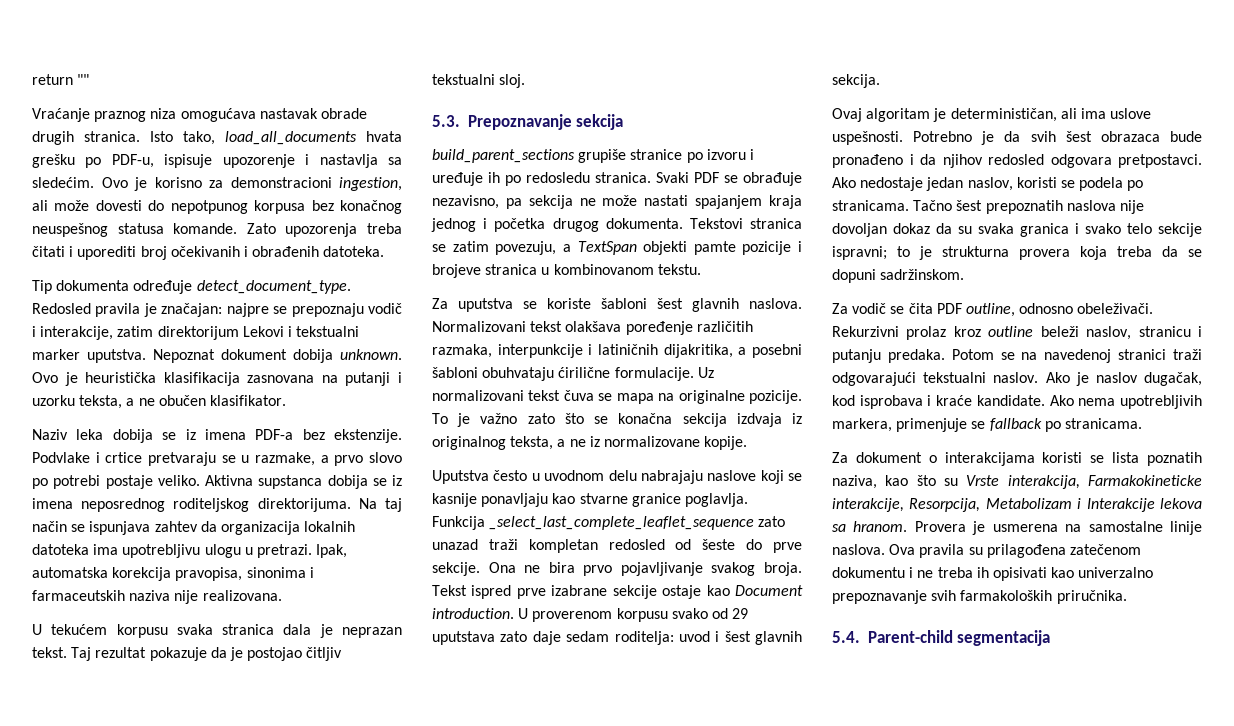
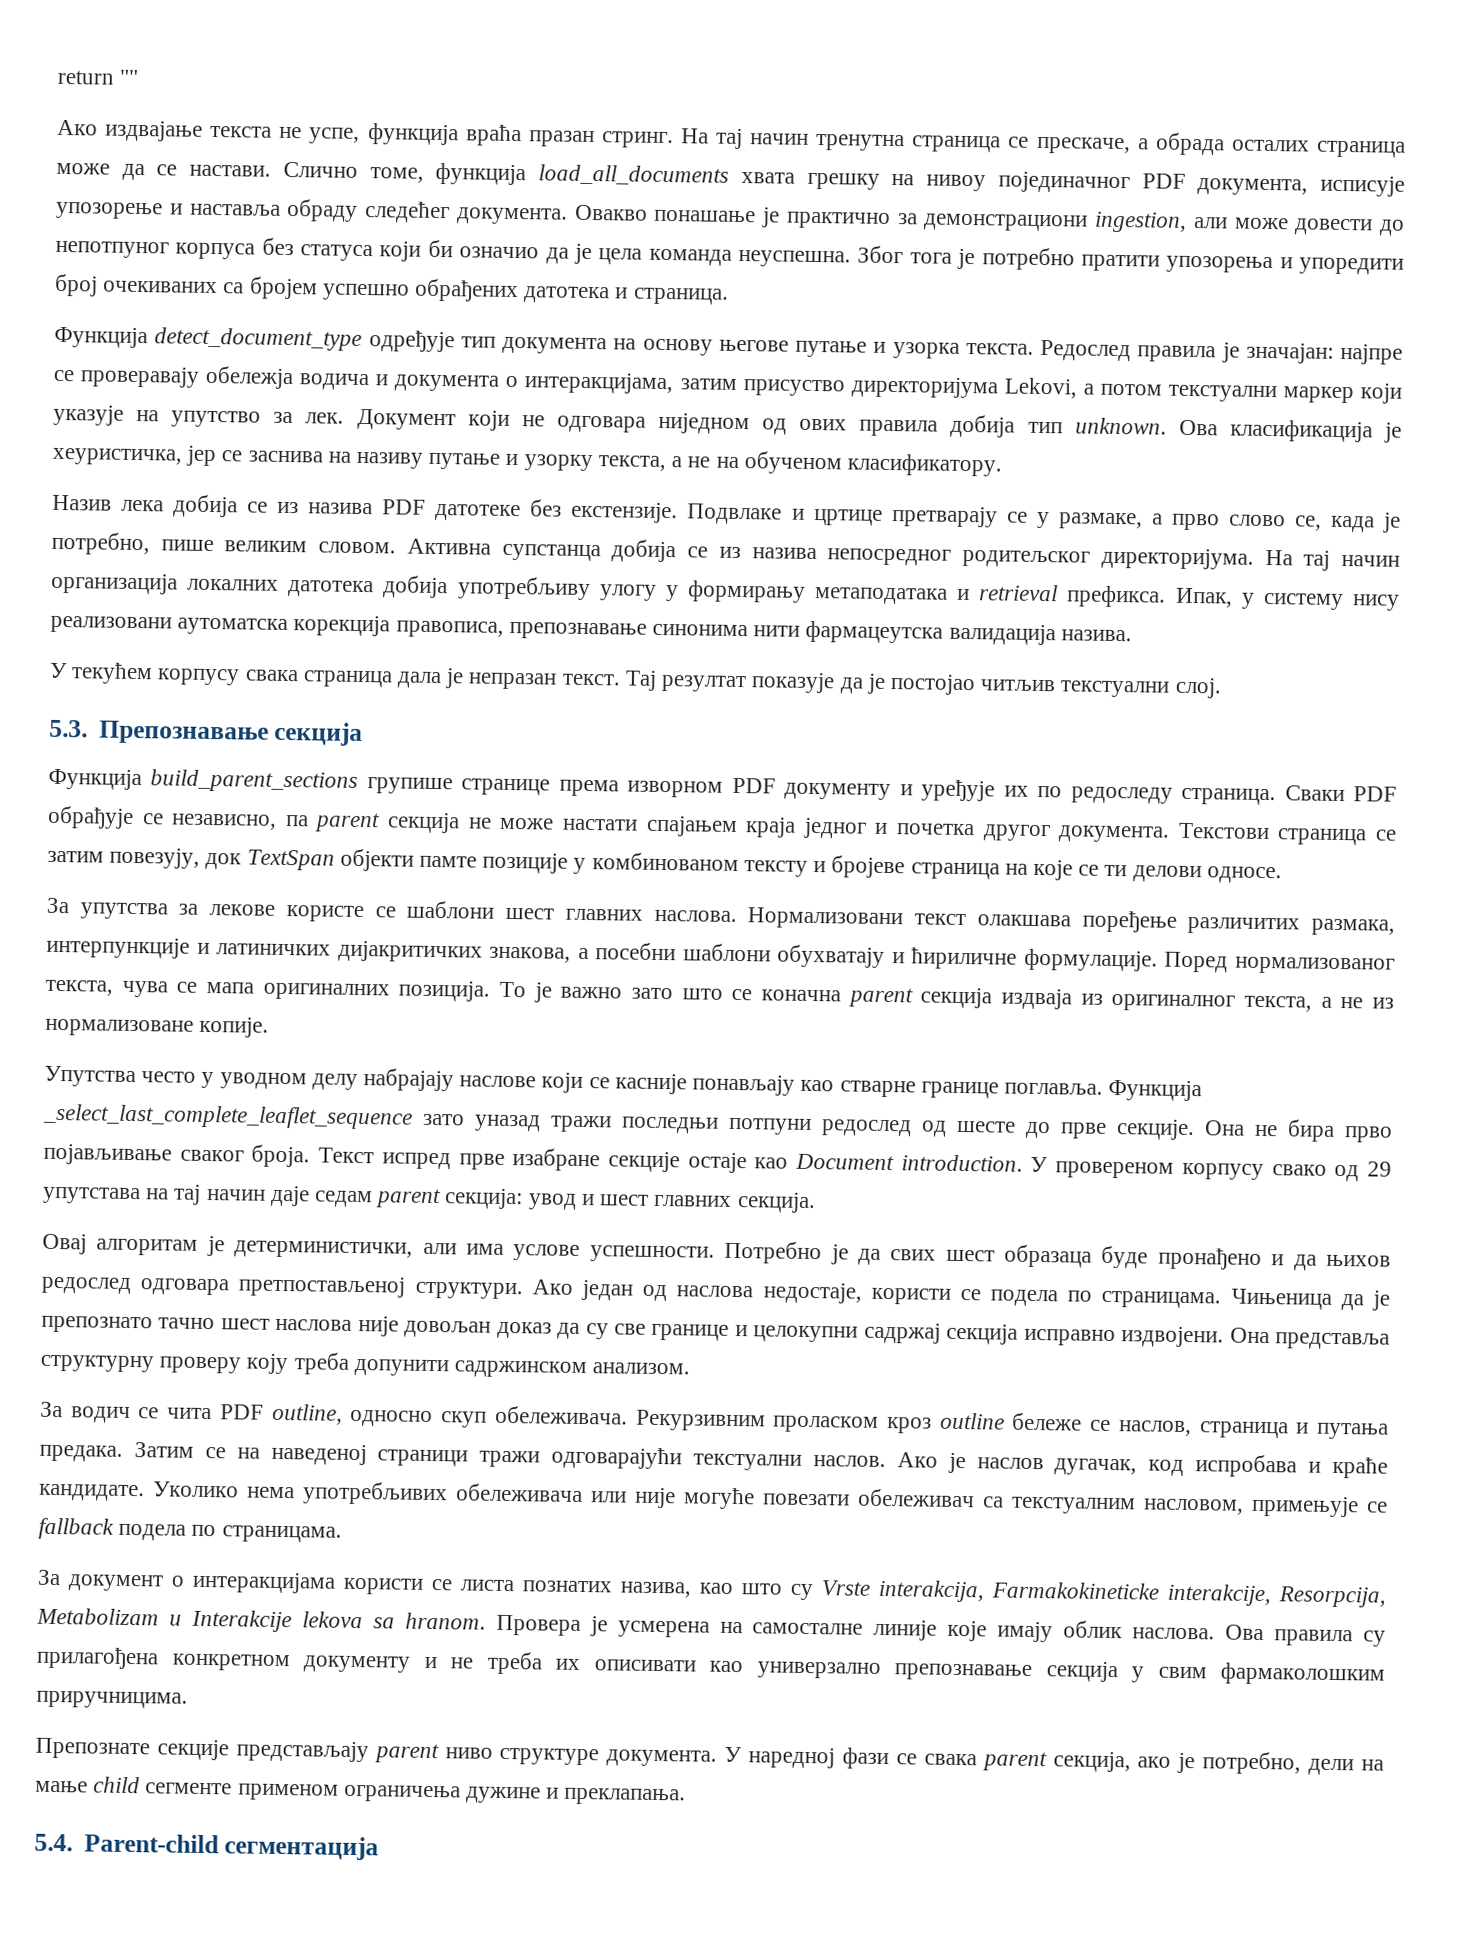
[32,108,367,122] [32,131,402,145] [32,154,402,168] [32,177,402,191] [32,200,402,214] [32,223,402,237] [32,246,385,260] [32,280,351,294] [32,303,402,317] [32,326,360,340] [32,349,402,363] [32,372,402,386] [32,395,286,409] [32,429,402,443] [32,452,403,466] [32,475,402,489] [32,498,402,512] [32,521,356,535] [32,544,348,558] [32,567,314,581] [32,590,282,604] [32,624,402,638] [32,647,343,661] [432,74,526,88] [432,114,624,130] [432,149,754,163] [432,172,802,186] [432,195,802,209] [431,218,802,232] [432,241,802,255] [432,264,701,278] [432,298,802,312] [432,321,753,335] [432,344,802,358] [432,367,714,381] [432,390,802,404] [432,413,802,427] [432,436,748,450] [432,470,802,484] [432,493,748,507] [432,516,786,530] [432,539,802,553] [432,562,802,576] [432,585,803,599] [432,608,749,622] [432,631,802,645] [832,74,880,88] [832,108,1152,122] [832,131,1202,145] [832,154,1202,168] [832,177,1144,191] [832,200,1144,214] [832,223,1202,237] [832,246,1202,260] [832,269,965,283] [832,303,1154,317] [832,326,1202,340] [832,349,1202,363] [832,372,1202,386] [832,395,1202,409] [832,418,1142,432] [832,452,1202,466] [832,475,958,489] Vraćanje praznog niza omogućava nastavak obrade drugih stranica. Isto tako, load_all_documents hvata grešku po PDF-u, ispisuje upozorenje i nastavlja sa sledećim. Ovo je korisno za demonstracioni ingestion, ali može dovesti do nepotpunog korpusa bez konačnog neuspešnog statusa komande. Zato upozorenja treba čitati i uporediti broj očekivanih i obrađenih datoteka. // Tip dokumenta određuje detect_document_type. Redosled pravila je značajan: najpre se prepoznaju vodič i interakcije, zatim direktorijum Lekovi i tekstualni marker uputstva. Nepoznat dokument dobija unknown. Ovo je heuristička klasifikacija zasnovana na putanji i uzorku teksta, a ne obučen klasifikator. // Naziv leka dobija se iz imena PDF-a bez ekstenzije. Podvlake i crtice pretvaraju se u razmake, a prvo slovo po potrebi postaje veliko. Aktivna supstanca dobija se iz imena neposrednog roditeljskog direktorijuma. Na taj način se ispunjava zahtev da organizacija lokalnih datoteka ima upotrebljivu ulogu u pretrazi. Ipak, automatska korekcija pravopisa, sinonima i farmaceutskih naziva nije realizovana. // U tekućem korpusu svaka stranica dala je neprazan tekst. Taj rezultat pokazuje da je postojao čitljiv tekstualni sloj. // 5.3. Prepoznavanje sekcija // build_parent_sections grupiše stranice po izvoru i uređuje ih po redosledu stranica. Svaki PDF se obrađuje nezavisno, pa sekcija ne može nastati spajanjem kraja jednog i početka drugog dokumenta. Tekstovi stranica se zatim povezuju, a TextSpan objekti pamte pozicije i brojeve stranica u kombinovanom tekstu. // Za uputstva se koriste šabloni šest glavnih naslova. Normalizovani tekst olakšava poređenje različitih razmaka, interpunkcije i latiničnih dijakritika, a posebni šabloni obuhvataju ćirilične formulacije. Uz normalizovani tekst čuva se mapa na originalne pozicije. To je važno zato što se konačna sekcija izdvaja iz originalnog teksta, a ne iz normalizovane kopije. // Uputstva često u uvodnom delu nabrajaju naslove koji se kasnije ponavljaju kao stvarne granice poglavlja. Funkcija _select_last_complete_leaflet_sequence zato unazad traži kompletan redosled od šeste do prve sekcije. Ona ne bira prvo pojavljivanje svakog broja. Tekst ispred prve izabrane sekcije ostaje kao Document introduction. U proverenom korpusu svako od 29 uputstava zato daje sedam roditelja: uvod i šest glavnih sekcija. // Ovaj algoritam je determinističan, ali ima uslove uspešnosti. Potrebno je da svih šest obrazaca bude pronađeno i da njihov redosled odgovara pretpostavci. Ako nedostaje jedan naslov, koristi se podela po stranicama. Tačno šest prepoznatih naslova nije dovoljan dokaz da su svaka granica i svako telo sekcije ispravni; to je strukturna provera koja treba da se dopuni sadržinskom. // Za vodič se čita PDF outline, odnosno obeleživači. Rekurzivni prolaz kroz outline beleži naslov, stranicu i putanju predaka. Potom se na navedenoj stranici traži odgovarajući tekstualni naslov. Ako je naslov dugačak, kod isprobava i kraće kandidate. Ako nema upotrebljivih markera, primenjuje se fallback po stranicama. // Za dokument o interakcijama koristi se lista poznatih naziva, kao što su -> [57,119,1406,158] [56,161,1406,197] [56,198,1405,236] [55,237,1405,275] [54,273,729,305] [54,326,1403,365] [53,365,1402,404] [53,404,1402,443] [52,445,1002,477] [52,494,1401,533] [51,531,1401,571] [51,572,1401,611] [50,615,1132,646] [49,662,1222,699] [49,719,364,747] [48,768,1398,806] [47,805,1397,846] [47,847,1282,884] [46,897,1395,936] [46,936,1395,975] [45,979,1395,1012] [45,1016,270,1038] [44,1065,1203,1102] [42,1103,1393,1143] [43,1143,1393,1182] [42,1184,816,1214] [42,1233,1392,1271] [41,1275,1390,1311] [41,1315,1390,1350] [40,1352,691,1379] [40,1401,1389,1440] [39,1442,1388,1479] [39,1481,1388,1518] [38,1517,342,1543] [37,1569,813,1601] Ако издвајање текста не успе, функција враћа празан стринг. На тај начин тренутна страница се прескаче, а обрада осталих страница може да се настави. Слично томе, функција load_all_documents хвата грешку на нивоу појединачног PDF документа, исписује упозорење и наставља обраду следећег документа. Овакво понашање је практично за демонстрациони ingestion, али може довести до непотпуног корпуса без статуса који би означио да је цела команда неуспешна. Због тога је потребно пратити упозорења и упоредити број очекиваних са бројем успешно обрађених датотека и страница. // Функција detect_document_type одређује тип документа на основу његове путање и узорка текста. Редослед правила је значајан: најпре се проверавају обележја водича и документа о интеракцијама, затим присуство директоријума Lekovi, а потом текстуални маркер који указује на упутство за лек. Документ који не одговара ниједном од ових правила добија тип unknown. Ова класификација је хеуристичка, јер се заснива на називу путање и узорку текста, а не на обученом класификатору. // Назив лека добија се из назива PDF датотеке без екстензије. Подвлаке и цртице претварају се у размаке, а прво слово се, када је потребно, пише великим словом. Активна супстанца добија се из назива непосредног родитељског директоријума. На тај начин организација локалних датотека добија употребљиву улогу у формирању метаподатака и retrieval префикса. Ипак, у систему нису реализовани аутоматска корекција правописа, препознавање синонима нити фармацеутска валидација назива. // У текућем корпусу свака страница дала је непразан текст. Тај резултат показује да је постојао читљив текстуални слој. // 5.3. Препознавање секција // Функција build_parent_sections групише странице према изворном PDF документу и уређује их по редоследу страница. Сваки PDF обрађује се независно, па parent секција не може настати спајањем краја једног и почетка другог документа. Текстови страница се затим повезују, док TextSpan објекти памте позиције у комбинованом тексту и бројеве страница на које се ти делови односе. // За упутства за лекове користе се шаблони шест главних наслова. Нормализовани текст олакшава поређење различитих размака, интерпункције и латиничких дијакритичких знакова, а посебни шаблони обухватају и ћириличне формулације. Поред нормализованог текста, чува се мапа оригиналних позиција. То је важно зато што се коначна parent секција издваја из оригиналног текста, а не из нормализоване копије. // Упутства често у уводном делу набрајају наслове који се касније понављају као стварне границе поглавља. Функција _select_last_complete_leaflet_sequence зато уназад тражи последњи потпуни редослед од шесте до прве секције. Она не бира прво појављивање сваког броја. Текст испред прве изабране секције остаје као Document introduction. У провереном корпусу свако од 29 упутстава на тај начин даје седам parent секција: увод и шест главних секција. // Овај алгоритам је детерминистички, али има услове успешности. Потребно је да свих шест образаца буде пронађено и да њихов редослед одговара претпостављеној структури. Ако један од наслова недостаје, користи се подела по страницама. Чињеница да је препознато тачно шест наслова није довољан доказ да су све границе и целокупни садржај секција исправно издвојени. Она представља структурну проверу коју треба допунити садржинском анализом. // За водич се чита PDF outline, односно скуп обележивача. Рекурзивним проласком кроз outline бележе се наслов, страница и путања предака. Затим се на наведеној страници тражи одговарајући текстуални наслов. Ако је наслов дугачак, код испробава и краће кандидате. Уколико нема употребљивих обележивача или није могуће повезати обележивач са текстуалним насловом, примењује се fallback подела по страницама. // За документ о интеракцијама користи се листа познатих назива, као што су
[1077,498,1082,509] i -> [168,1614,182,1626] и
[914,521,1202,535] [832,544,1141,558] [832,567,1154,581] [832,590,1127,604] Provera je usmerena na samostalne linije naslova. Ova pravila su prilagođena zatečenom dokumentu i ne treba ih opisivati kao univerzalno prepoznavanje svih farmakoloških priručnika. -> [495,1614,1386,1647] [36,1646,1385,1686] [36,1690,188,1709] [35,1737,1385,1776] [35,1776,687,1806] Провера је усмерена на самосталне линије које имају облик наслова. Ова правила су прилагођена конкретном документу и не треба их описивати као универзално препознавање секција у свим фармаколошким приручницима. // Препознате секције представљају parent ниво структуре документа. У наредној фази се свака parent секција, ако је потребно, дели на мање child сегменте применом ограничења дужине и преклапања.
[957,630,1051,646] segmentacija -> [224,1835,380,1861] сегментација

